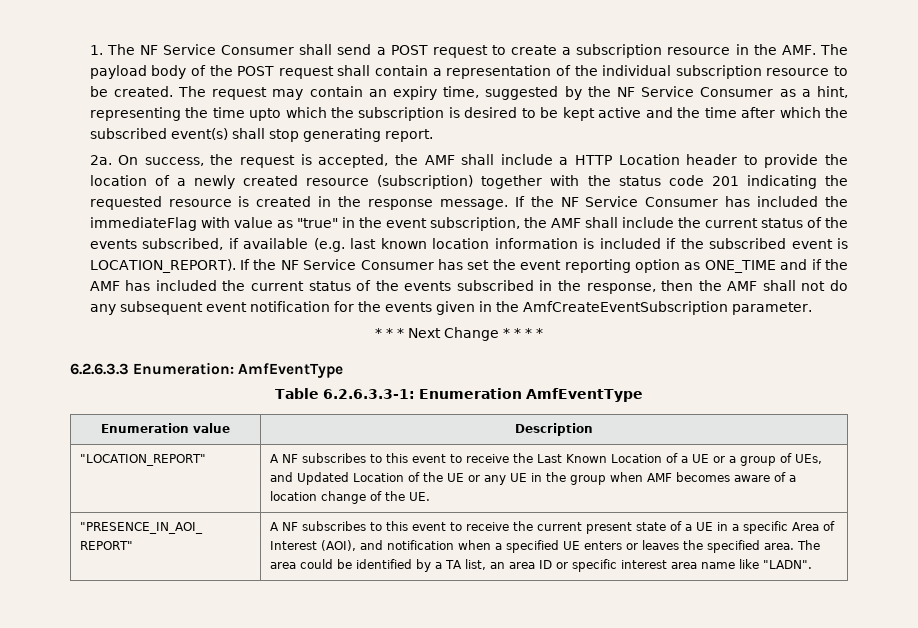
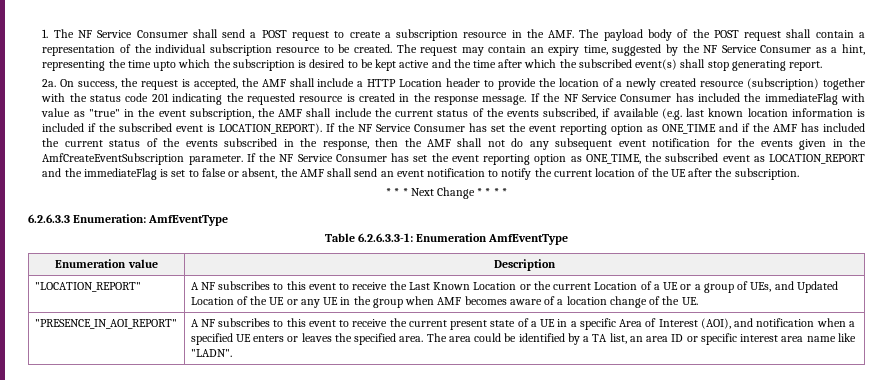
(812, 308) none -> [246,153,866,165] [42,168,799,180] If the NF Service Consumer has set the event reporting option as ONE_TIME, the subscribed event as LOCATION_REPORT and the immediateFlag is set to false or absent, the AMF shall send an event notification to notify the current location of the UE after the subscription.
(662, 458) none -> [519,281,638,290] or the current Location

